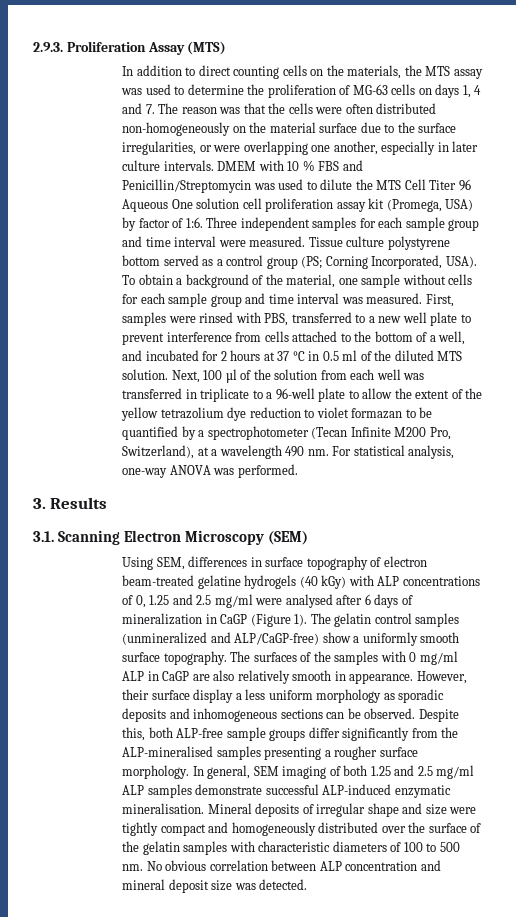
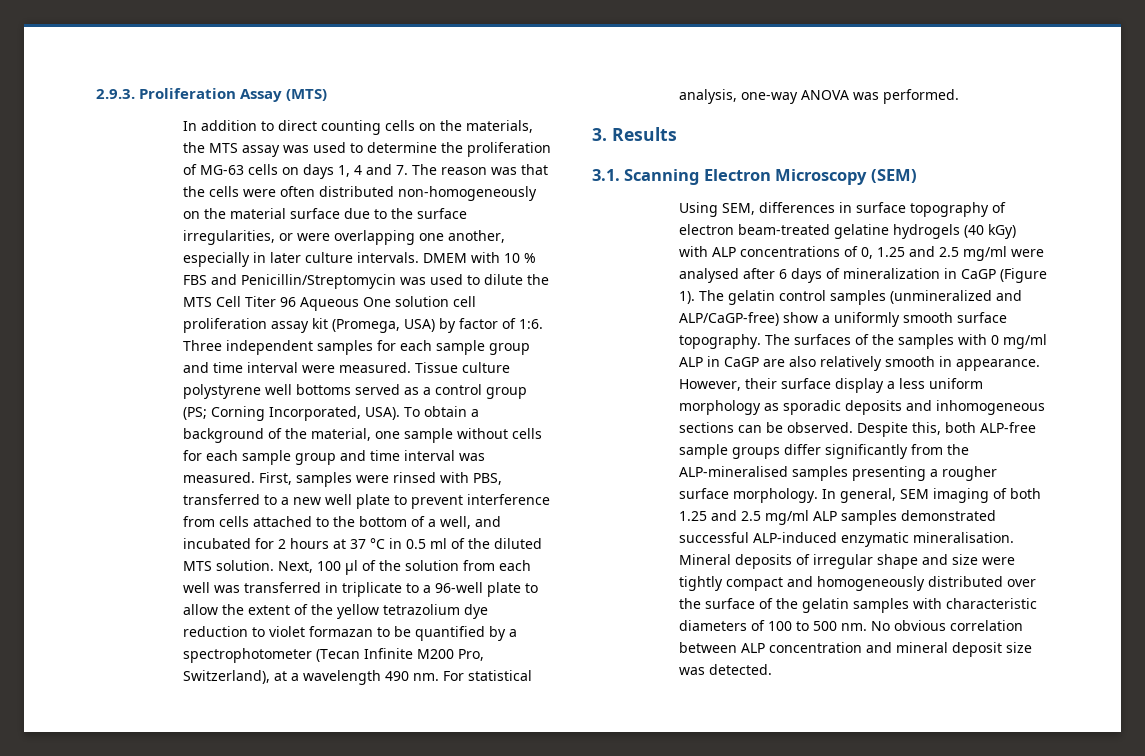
[122,255,161,266] bottom -> [264,384,351,395] well bottoms
[195,784,263,795] demonstrate -> [900,510,996,521] demonstrated

